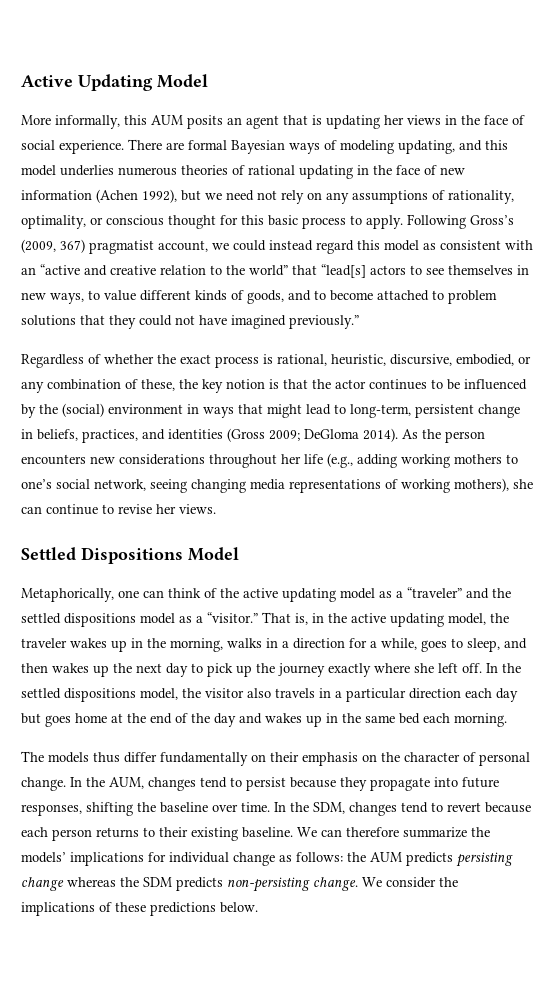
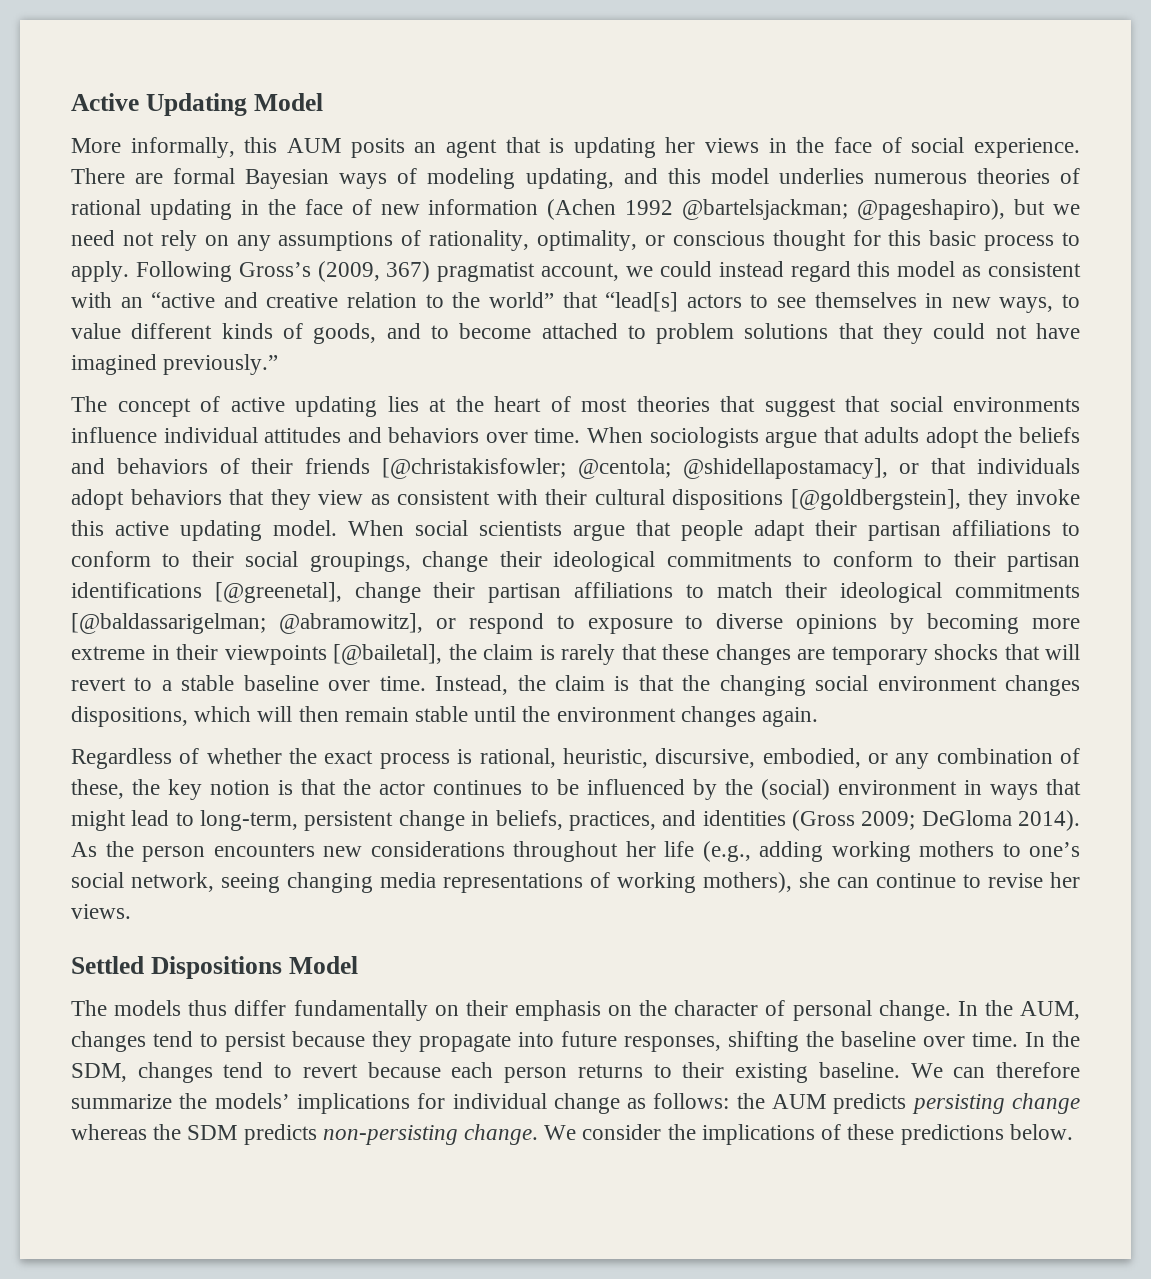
[142,189,177,203] 1992), -> [625,199,1006,220] 1992 @bartelsjackman; @pageshapiro),
(359, 322) none -> [71,396,1080,417] [71,427,1080,448] [71,458,1080,479] [71,489,1080,510] [71,520,1080,541] [71,551,1080,572] [71,582,1080,603] [71,613,1080,634] [71,644,1080,665] [71,675,1080,696] [71,706,819,727] // The concept of active updating lies at the heart of most theories that suggest that social environments influence individual attitudes and behaviors over time. When sociologists argue that adults adopt the beliefs and behaviors of their friends [@christakisfowler; @centola; @shidellapostamacy], or that individuals adopt behaviors that they view as consistent with their cultural dispositions [@goldbergstein], they invoke this active updating model. When social scientists argue that people adapt their partisan affiliations to conform to their social groupings, change their ideological commitments to conform to their partisan identifications [@greenetal], change their partisan affiliations to match their ideological commitments [@baldassarigelman; @abramowitz], or respond to exposure to diverse opinions by becoming more extreme in their viewpoints [@bailetal], the claim is rarely that these changes are temporary shocks that will revert to a stable baseline over time. Instead, the claim is that the changing social environment changes dispositions, which will then remain stable until the environment changes again.
[21,587,511,602] [21,612,509,627] [21,638,527,652] [21,663,521,677] [21,688,518,702] [21,713,507,727] // Metaphorically, one can think of the active updating model as a “traveler” and the settled dispositions model as a “visitor.” That is, in the active updating model, the traveler wakes up in the morning, walks in a direction for a while, goes to sleep, and then wakes up the next day to pick up the journey exactly where she left off. In the settled dispositions model, the visitor also travels in a particular direction each day but goes home at the end of the day and wakes up in the same bed each morning. -> (358, 965) none

